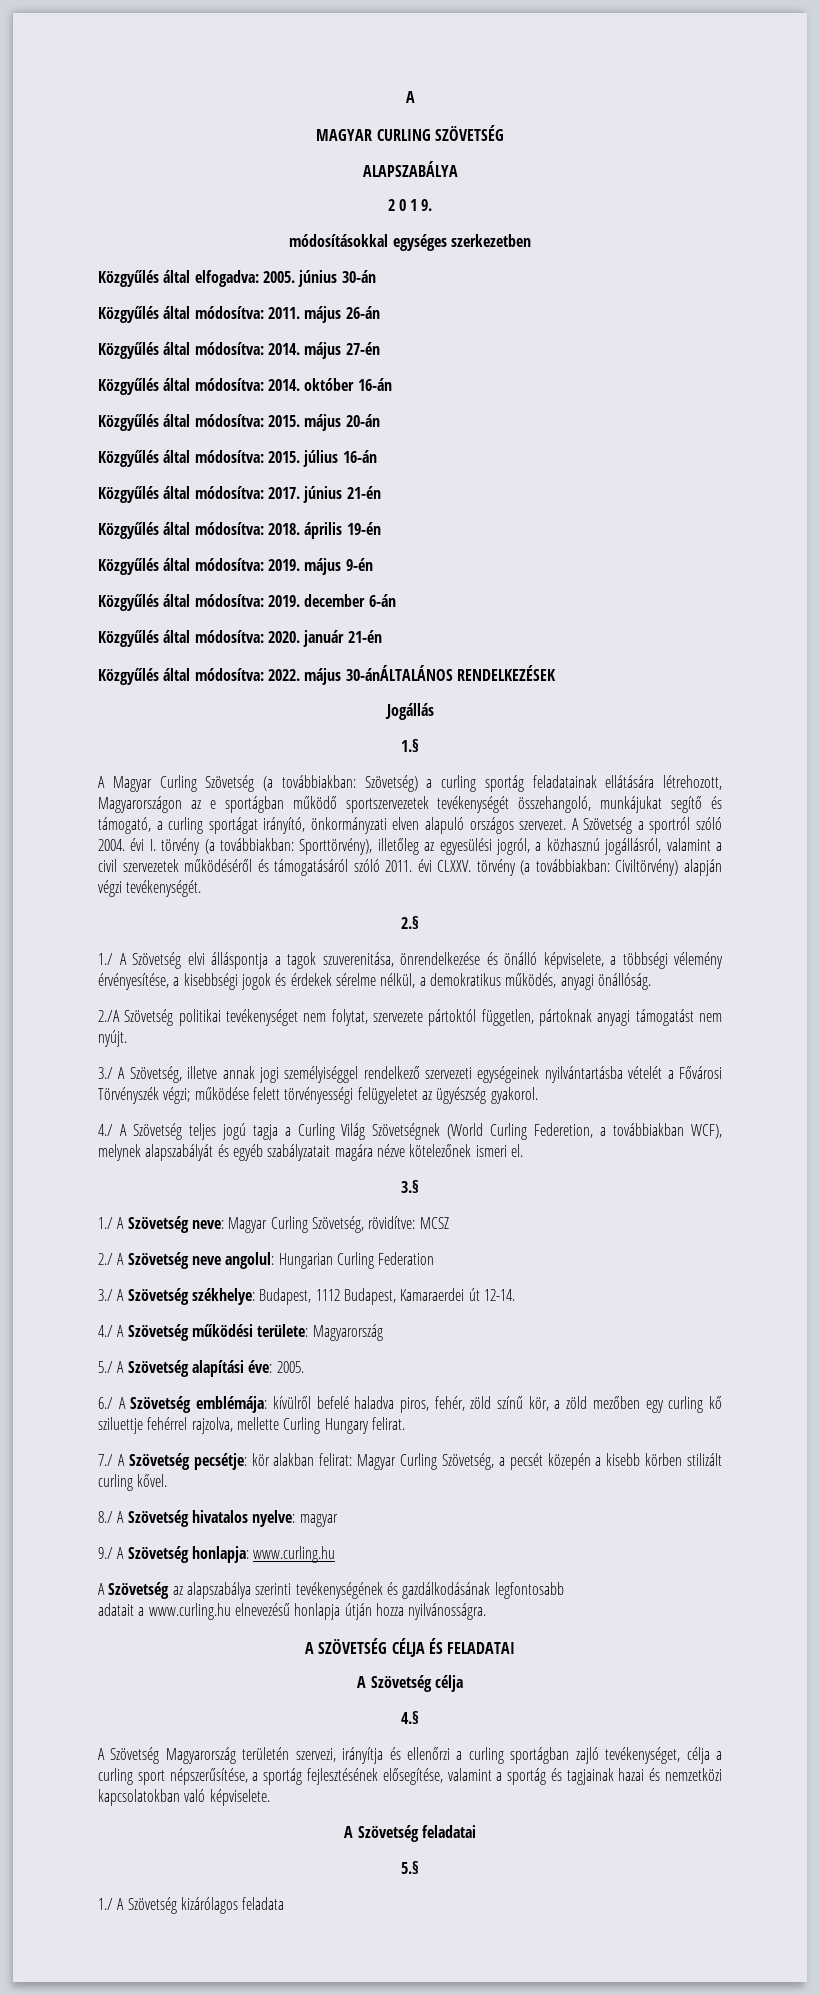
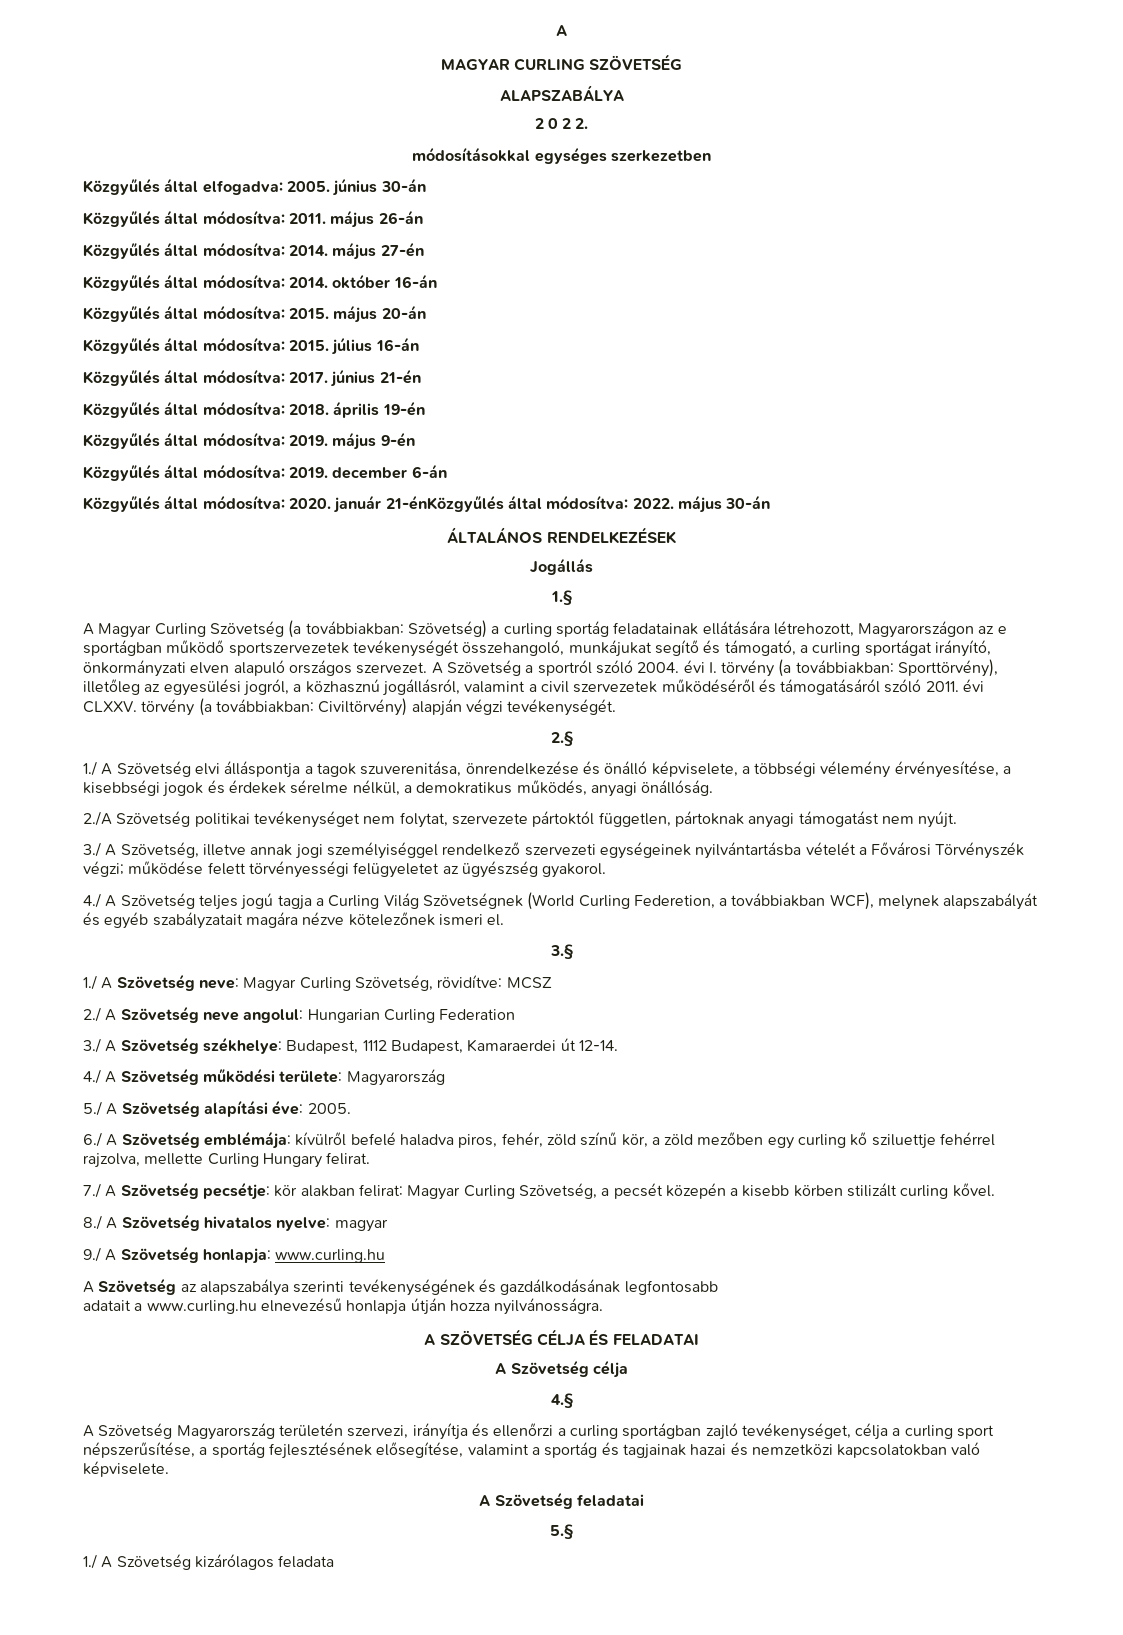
[410,199,433,211] 1 9. -> [562,118,589,129] 2 2.
[347,630,382,643] [98,668,159,685] 21-én // Közgyűlés -> [385,495,504,512] 21-énKözgyűlés
[345,665,453,681] 30-ánÁLTALÁNOS -> [725,495,771,509] [447,527,543,543] 30-án // ÁLTALÁNOS

